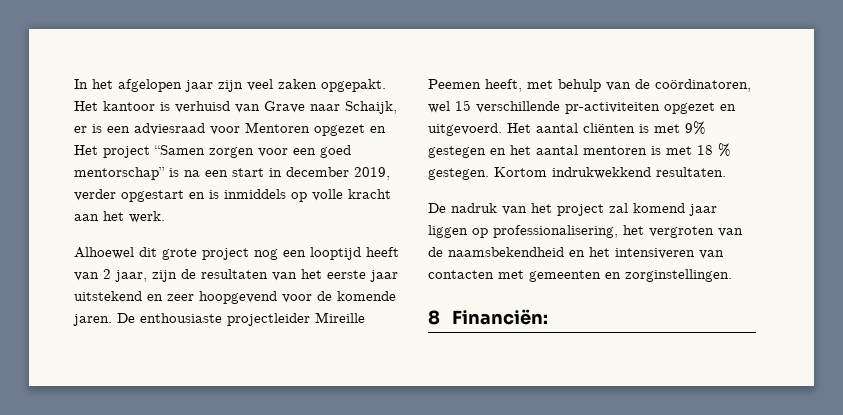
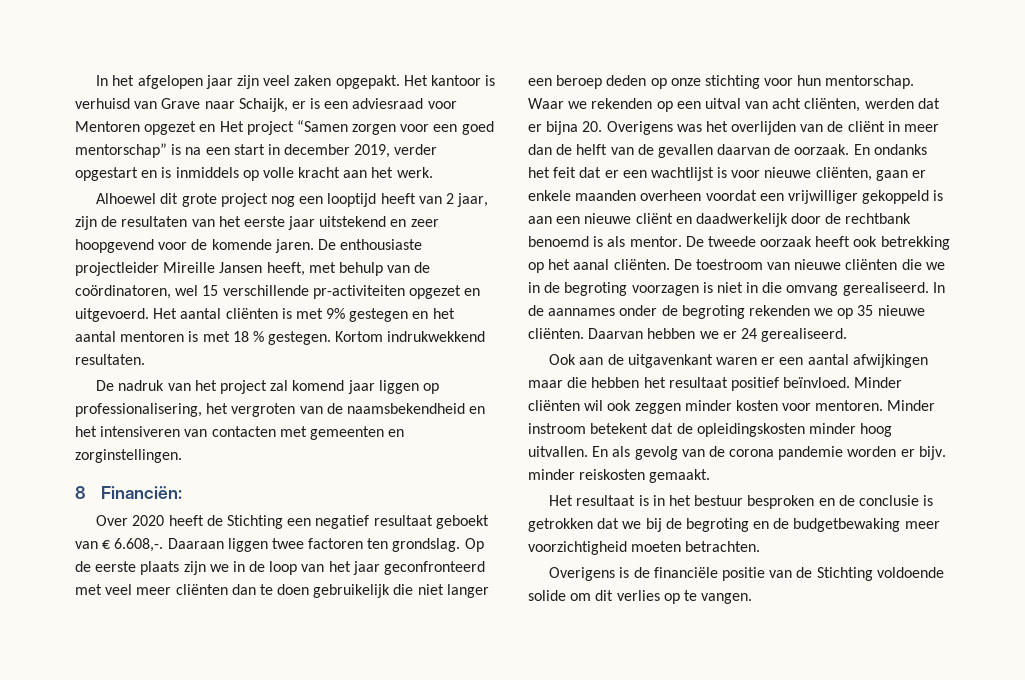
[428,79,481,89] Peemen -> [219,262,263,273] Jansen
(548, 317) none -> [96,515,489,529] [75,538,484,552] [75,561,486,575] [75,584,489,598] [528,75,915,89] [528,98,940,112] [528,121,940,135] [528,144,927,158] [528,167,927,181] [528,190,944,204] [528,213,912,227] [528,236,950,250] [528,259,945,273] [528,282,945,296] [528,305,925,319] [528,328,848,342] [549,354,928,368] [528,377,903,391] [528,400,936,414] [528,423,893,437] [528,446,946,460] [528,469,711,483] [549,495,934,509] [528,518,940,532] [528,541,761,555] [549,567,944,581] [528,590,753,604] // Over 2020 heeft de Stichting een negatief resultaat geboekt van € 6.608,-. Daaraan liggen twee factoren ten grondslag. Op de eerste plaats zijn we in de loop van het jaar geconfronteerd met veel meer cliënten dan te doen gebruikelijk die niet langer een beroep deden op onze stichting voor hun mentorschap. Waar we rekenden op een uitval van acht cliënten, werden dat er bijna 20. Overigens was het overlijden van de cliënt in meer dan de helft van de gevallen daarvan de oorzaak. En ondanks het feit dat er een wachtlijst is voor nieuwe cliënten, gaan er enkele maanden overheen voordat een vrijwilliger gekoppeld is aan een nieuwe cliënt en daadwerkelijk door de rechtbank benoemd is als mentor. De tweede oorzaak heeft ook betrekking op het aanal cliënten. De toestroom van nieuwe cliënten die we in de begroting voorzagen is niet in die omvang gerealiseerd. In de aannames onder de begroting rekenden we op 35 nieuwe cliënten. Daarvan hebben we er 24 gerealiseerd. // Ook aan de uitgavenkant waren er een aantal afwijkingen maar die hebben het resultaat positief beïnvloed. Minder cliënten wil ook zeggen minder kosten voor mentoren. Minder instroom betekent dat de opleidingskosten minder hoog uitvallen. En als gevolg van de corona pandemie worden er bijv. minder reiskosten gemaakt. // Het resultaat is in het bestuur besproken en de conclusie is getrokken dat we bij de begroting en de budgetbewaking meer voorzichtigheid moeten betrachten. // Overigens is de financiële positie van de Stichting voldoende solide om dit verlies op te vangen.

